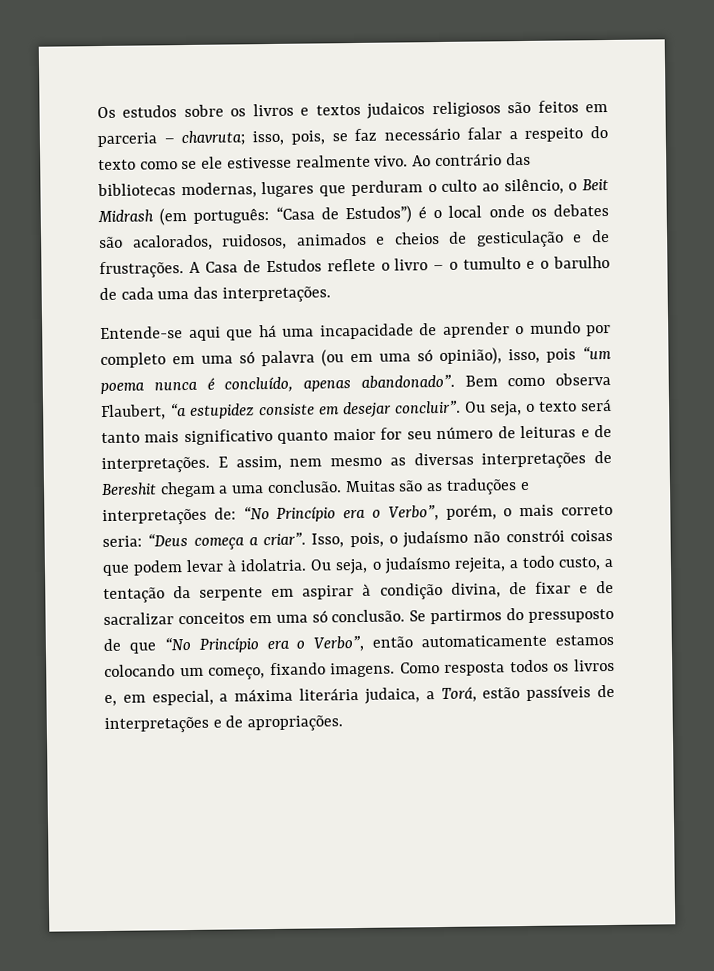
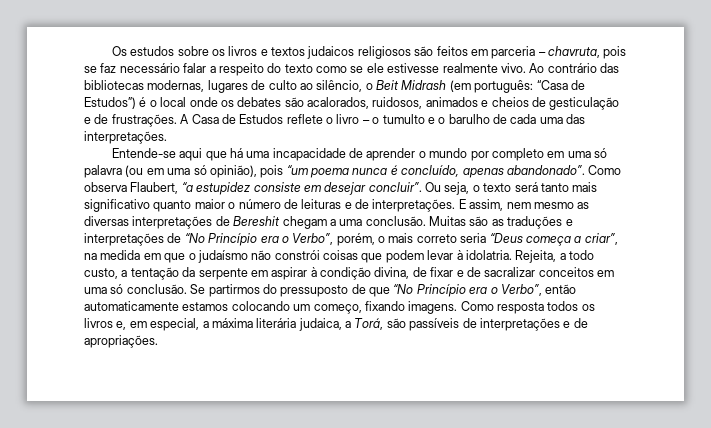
[181,130,325,147] chavruta; isso, pois, -> [548,46,627,59] chavruta, pois
[319,180,437,197] que perduram o -> [251,80,266,90] de
[508,348,540,364] isso, -> (257, 171) none
[464,375,546,387] Bem como -> [588,165,622,175] Como
[380,427,432,440] for seu -> [228,202,236,209] o
[213,507,236,520] de: -> [167,233,182,243] de
[102,535,142,548] seria: -> [460,233,487,243] seria
[263,532,384,548] criar”. Isso, pois, -> [584,233,618,245] [84,250,186,263] criar”, na medida em que
[310,556,506,575] Ou seja, o judaísmo rejeita, -> [515,250,557,263] Rejeita,
[482,687,521,699] estão -> [386,318,406,328] são

